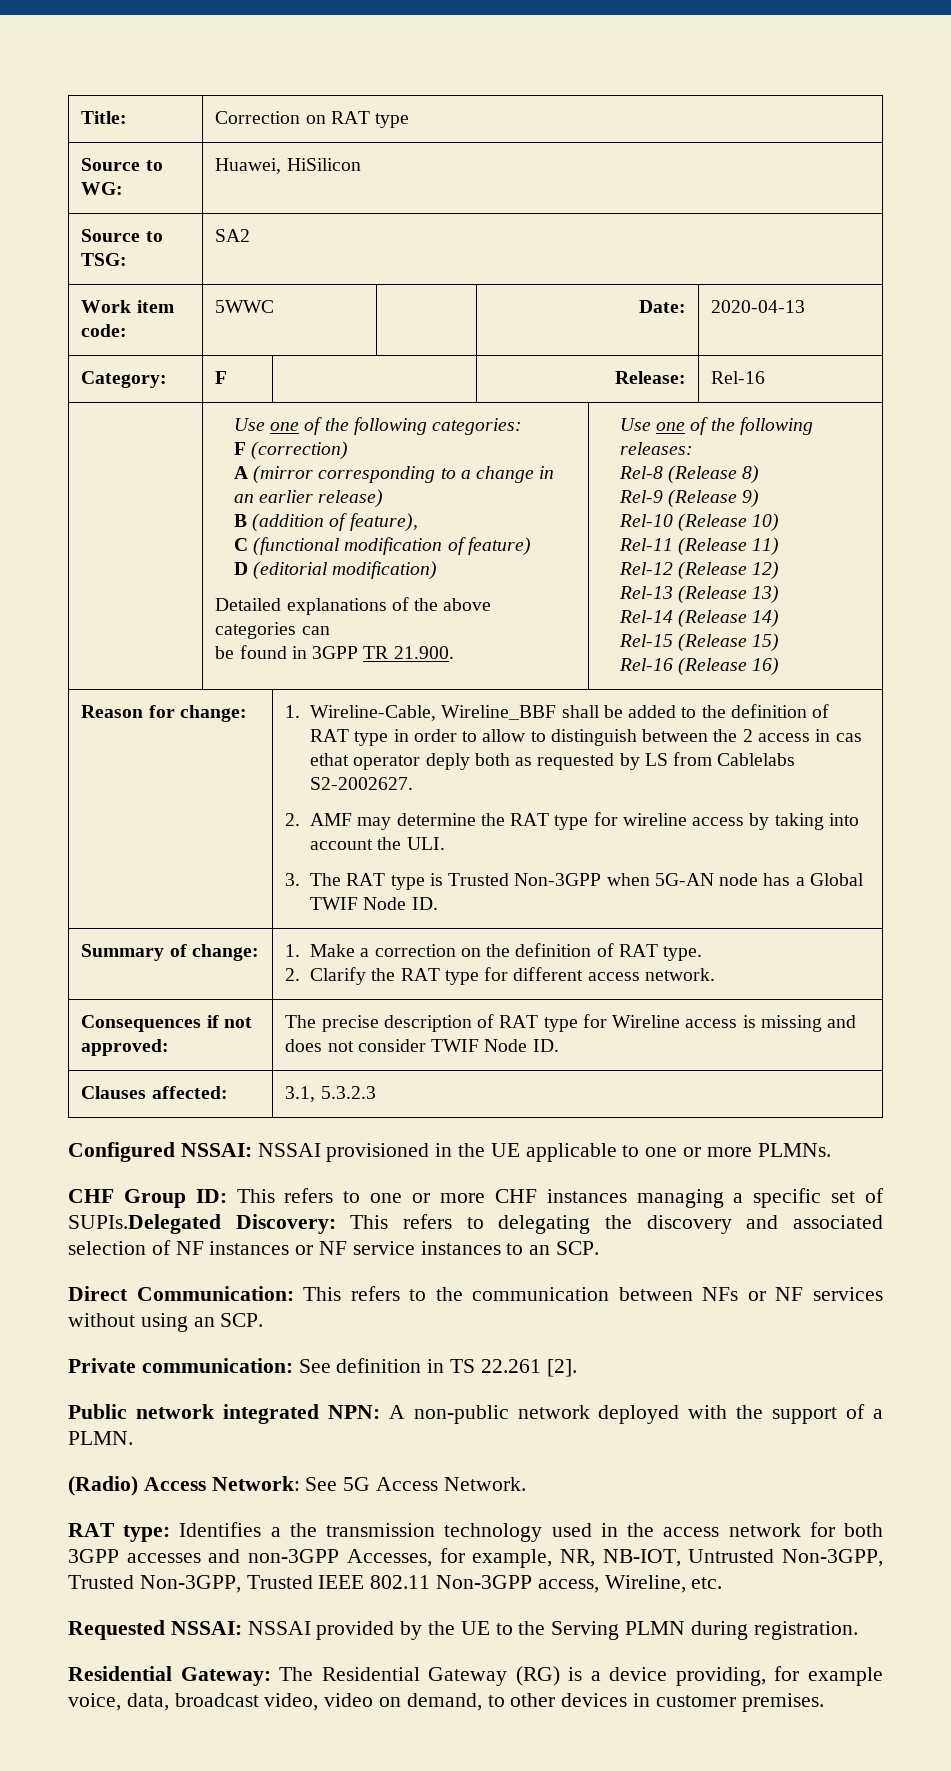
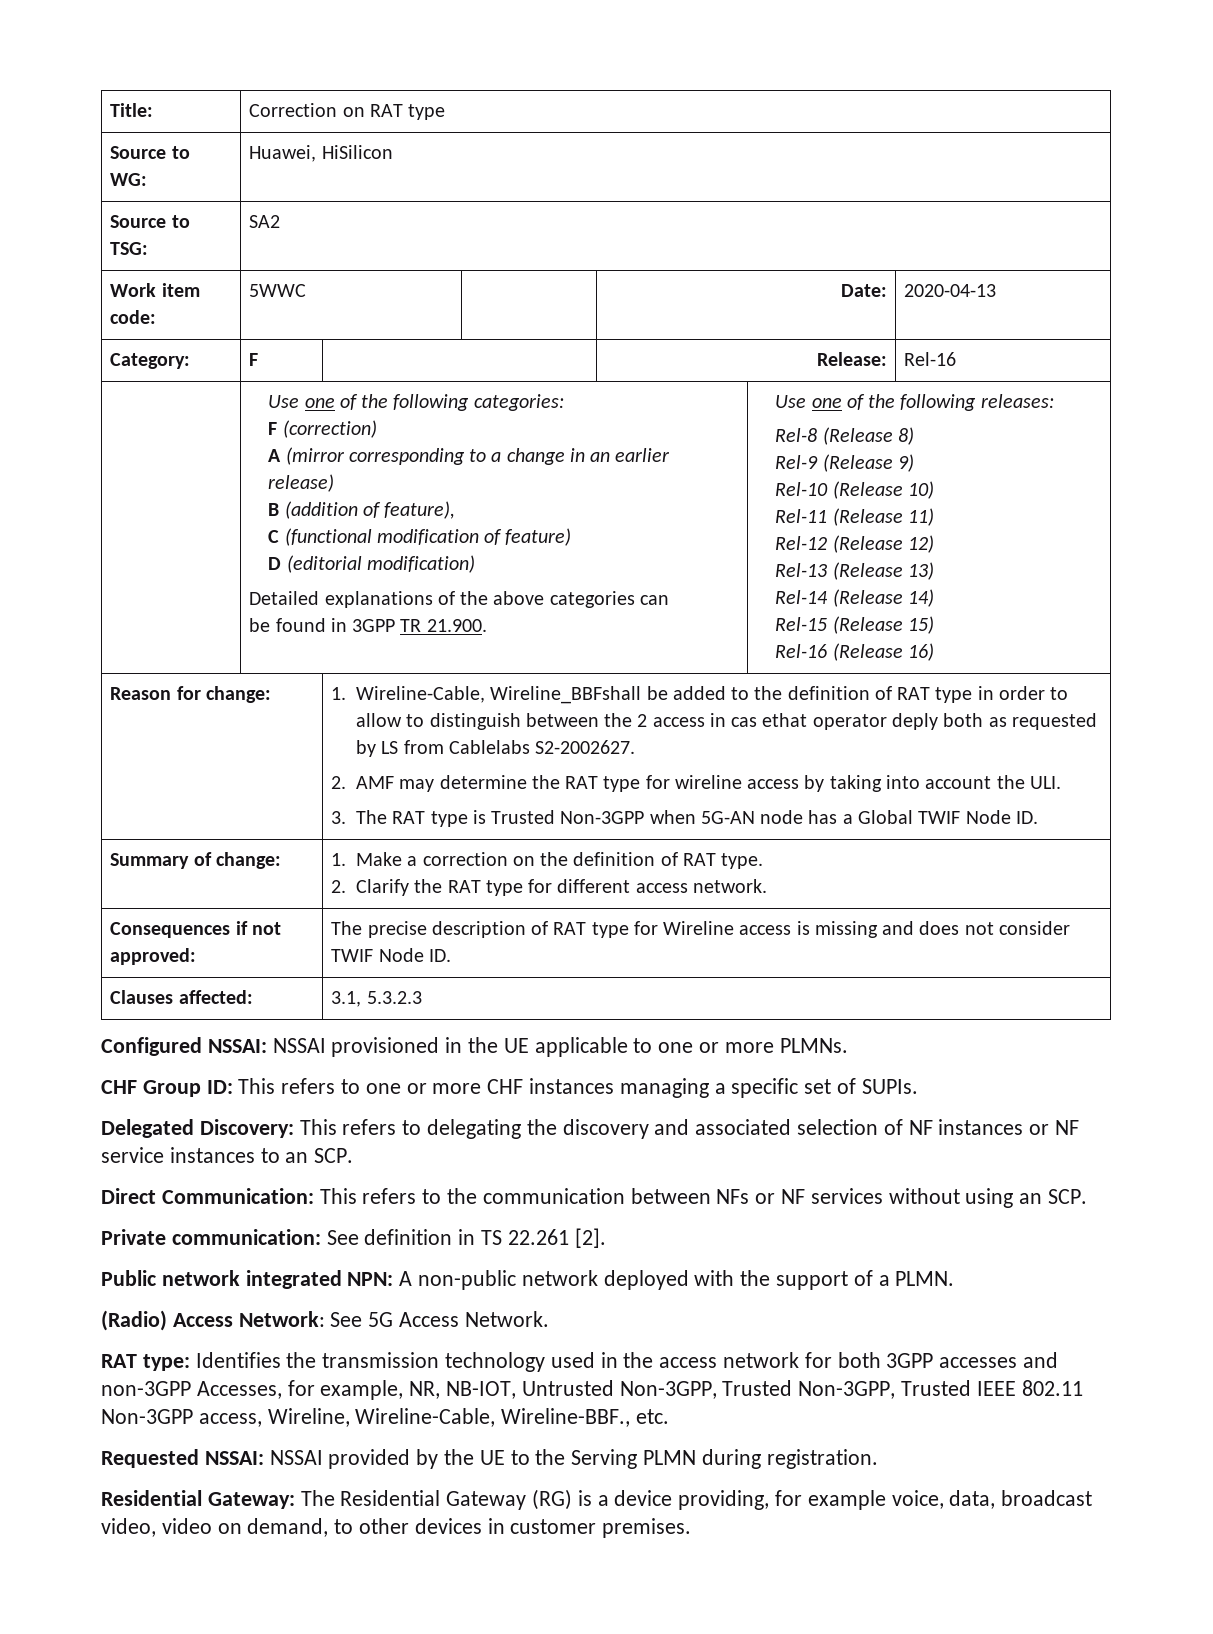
[441,705,600,720] Wireline_BBF shall -> [490,686,642,704] Wireline_BBFshall
[68,1214,221,1234] SUPIs.Delegated -> [861,1079,918,1094] [101,1119,194,1138] SUPIs. // Delegated
[270,1527,281,1537] a -> (281, 1360) none
(686, 1584) none -> [355,1408,631,1427] Wireline-Cable, Wireline-BBF.,

